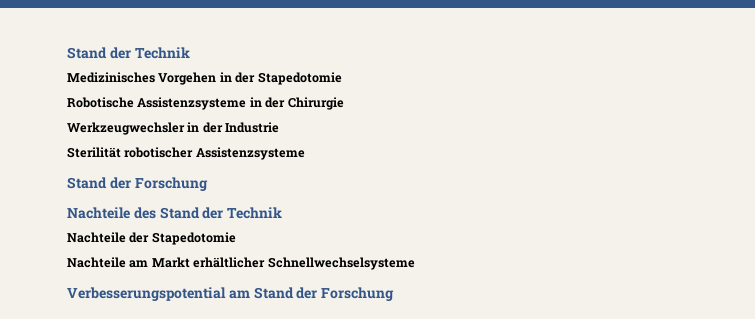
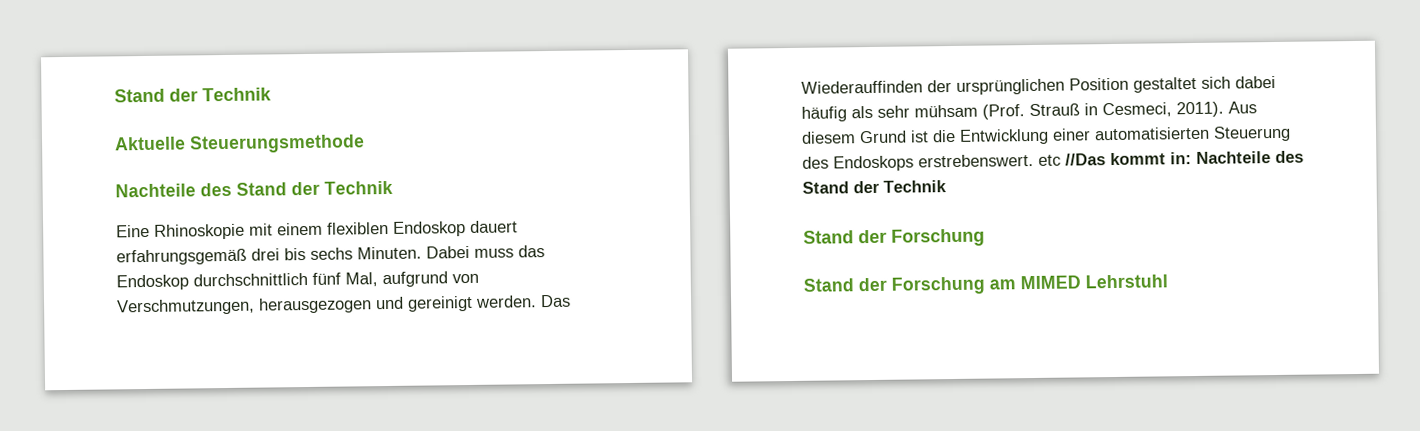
[67,47,190,59] [67,72,342,85] [67,97,344,110] [67,122,280,135] [67,147,305,160] [67,177,208,191] [67,207,283,219] [67,232,236,245] [67,257,415,270] [67,287,395,301] Stand der Technik // Medizinisches Vorgehen in der Stapedotomie // Robotische Assistenzsysteme in der Chirurgie // Werkzeugwechsler in der Industrie // Sterilität robotischer Assistenzsysteme // Stand der Forschung // Nachteile des Stand der Technik // Nachteile der Stapedotomie // Nachteile am Markt erhältlicher Schnellwechselsysteme // Verbesserungspotential am Stand der Forschung -> [114,87,272,103] [114,134,365,154] [115,180,393,198] [116,220,518,240] [116,245,545,266] [116,271,479,291] [117,294,571,316] [801,75,1276,95] [801,101,1257,122] [801,125,1291,145] [802,150,1304,172] [802,180,947,194] [803,228,985,247] [803,274,1168,295] Stand der Technik // Aktuelle Steuerungsmethode // Nachteile des Stand der Technik // Eine Rhinoskopie mit einem flexiblen Endoskop dauert erfahrungsgemäß drei bis sechs Minuten. Dabei muss das Endoskop durchschnittlich fünf Mal, aufgrund von Verschmutzungen, herausgezogen und gereinigt werden. Das Wiederauffinden der ursprünglichen Position gestaltet sich dabei häufig als sehr mühsam (Prof. Strauß in Cesmeci, 2011). Aus diesem Grund ist die Entwicklung einer automatisierten Steuerung des Endoskops erstrebenswert. etc //Das kommt in: Nachteile des Stand der Technik // Stand der Forschung // Stand der Forschung am MIMED Lehrstuhl

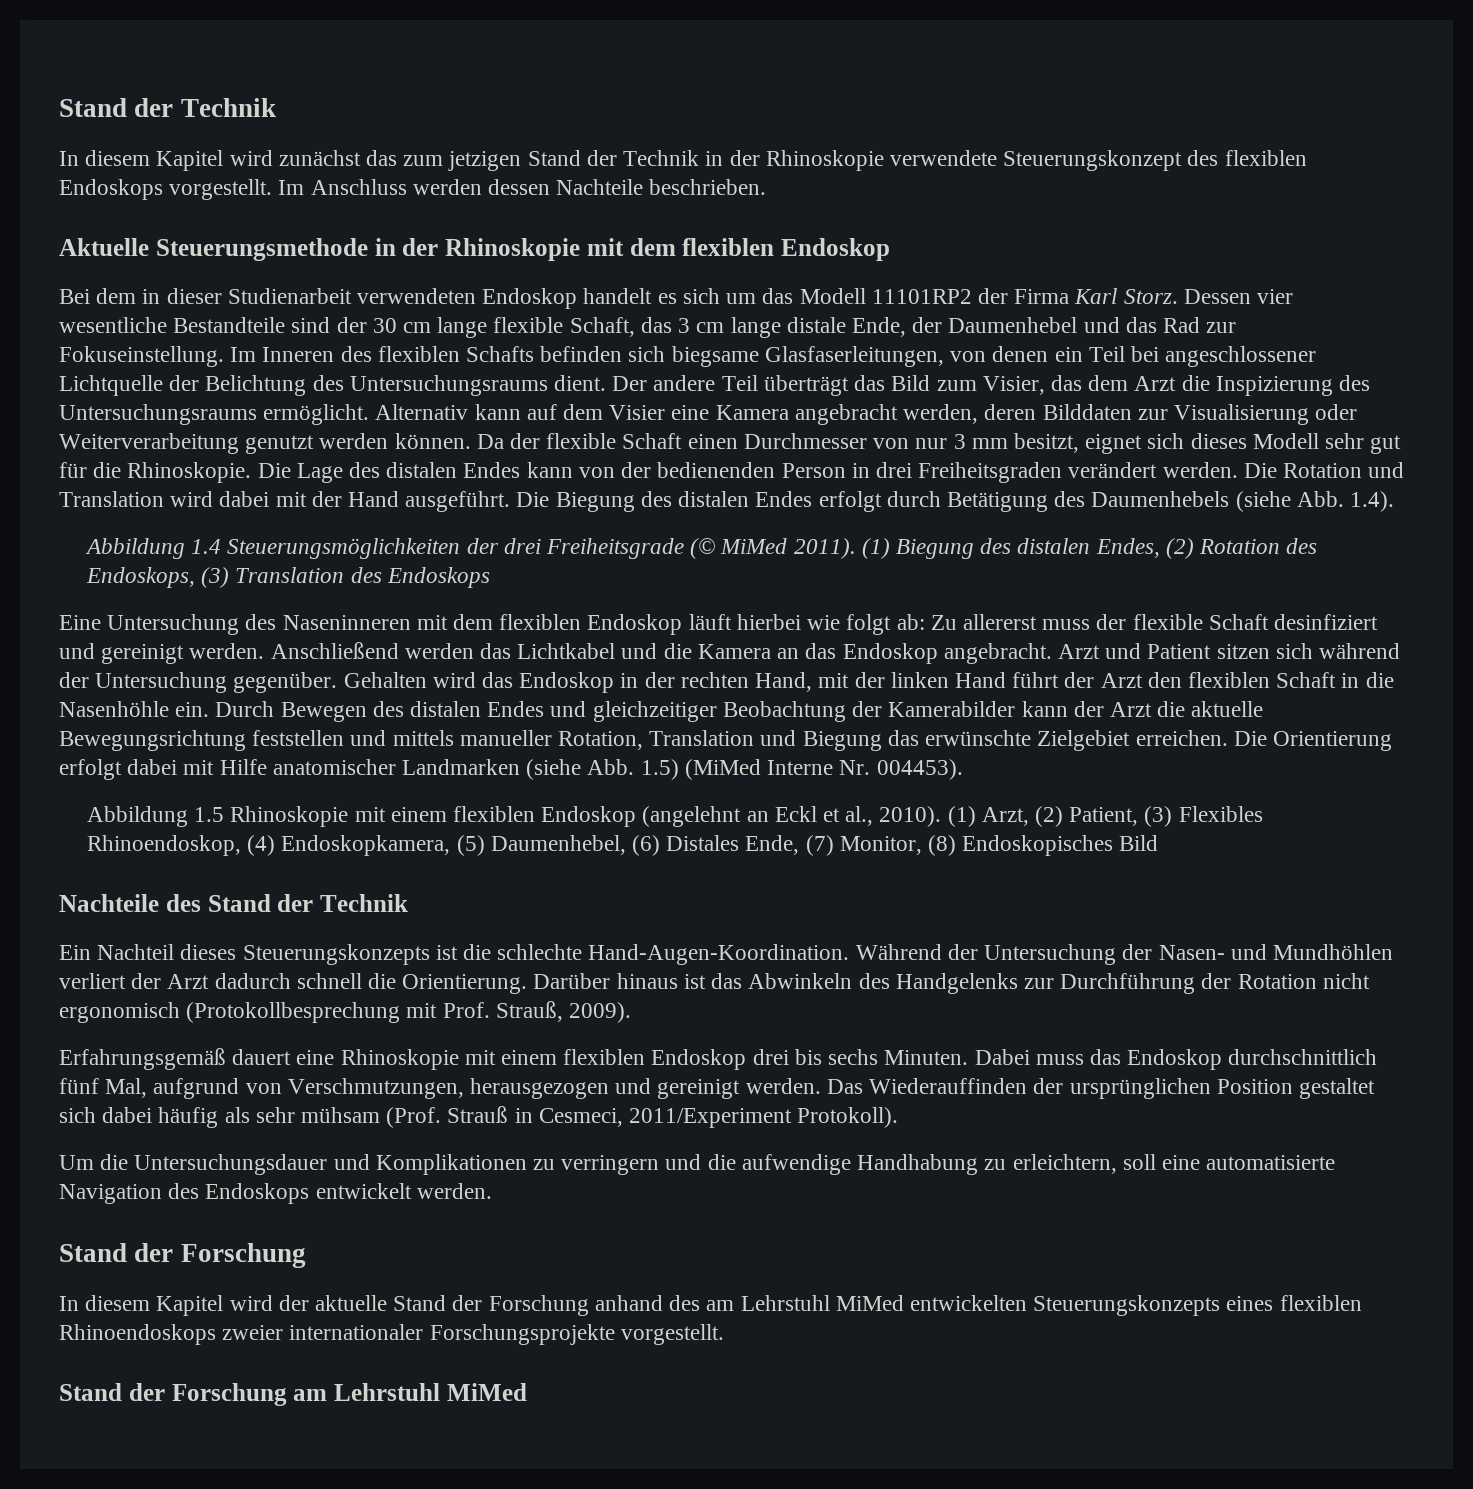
[114,87,272,103] [114,134,365,154] [115,180,393,198] [116,220,518,240] [116,248,247,266] Stand der Technik // Aktuelle Steuerungsmethode // Nachteile des Stand der Technik // Eine Rhinoskopie mit einem flexiblen Endoskop dauert erfahrungsgemäß -> [59,98,276,117] [59,150,1307,171] [59,179,767,200] [59,238,890,261] [59,288,1293,309] [59,317,1237,338] [59,346,1317,367] [59,375,1370,396] [59,404,1358,425] [59,433,1402,454] [59,462,1405,483] [59,491,1394,512] [84,538,1318,559] [85,567,490,588] [59,614,1378,635] [59,642,1400,664] [59,672,1394,693] [59,701,1264,722] [59,730,1392,751] [59,759,963,780] [86,806,1263,827] [86,835,1159,856] [59,894,408,912] [59,944,1393,965] [59,973,1370,994] [59,1001,632,1023] [59,1048,747,1070] Stand der Technik // In diesem Kapitel wird zunächst das zum jetzigen Stand der Technik in der Rhinoskopie verwendete Steuerungskonzept des flexiblen Endoskops vorgestellt. Im Anschluss werden dessen Nachteile beschrieben. // Aktuelle Steuerungsmethode in der Rhinoskopie mit dem flexiblen Endoskop // Bei dem in dieser Studienarbeit verwendeten Endoskop handelt es sich um das Modell 11101RP2 der Firma Karl Storz. Dessen vier wesentliche Bestandteile sind der 30 cm lange flexible Schaft, das 3 cm lange distale Ende, der Daumenhebel und das Rad zur Fokuseinstellung. Im Inneren des flexiblen Schafts befinden sich biegsame Glasfaserleitungen, von denen ein Teil bei angeschlossener Lichtquelle der Belichtung des Untersuchungsraums dient. Der andere Teil überträgt das Bild zum Visier, das dem Arzt die Inspizierung des Untersuchungsraums ermöglicht. Alternativ kann auf dem Visier eine Kamera angebracht werden, deren Bilddaten zur Visualisierung oder Weiterverarbeitung genutzt werden können. Da der flexible Schaft einen Durchmesser von nur 3 mm besitzt, eignet sich dieses Modell sehr gut für die Rhinoskopie. Die Lage des distalen Endes kann von der bedienenden Person in drei Freiheitsgraden verändert werden. Die Rotation und Translation wird dabei mit der Hand ausgeführt. Die Biegung des distalen Endes erfolgt durch Betätigung des Daumenhebels (siehe Abb. 1.4). // Abbildung 1.4 Steuerungsmöglichkeiten der drei Freiheitsgrade (© MiMed 2011). (1) Biegung des distalen Endes, (2) Rotation des Endoskops, (3) Translation des Endoskops // Eine Untersuchung des Naseninneren mit dem flexiblen Endoskop läuft hierbei wie folgt ab: Zu allererst muss der flexible Schaft desinfiziert und gereinigt werden. Anschließend werden das Lichtkabel und die Kamera an das Endoskop angebracht. Arzt und Patient sitzen sich während der Untersuchung gegenüber. Gehalten wird das Endoskop in der rechten Hand, mit der linken Hand führt der Arzt den flexiblen Schaft in die Nasenhöhle ein. Durch Bewegen des distalen Endes und gleichzeitiger Beobachtung der Kamerabilder kann der Arzt die aktuelle Bewegungsrichtung feststellen und mittels manueller Rotation, Translation und Biegung das erwünschte Zielgebiet erreichen. Die Orientierung erfolgt dabei mit Hilfe anatomischer Landmarken (siehe Abb. 1.5) (MiMed Interne Nr. 004453). // Abbildung 1.5 Rhinoskopie mit einem flexiblen Endoskop (angelehnt an Eckl et al., 2010). (1) Arzt, (2) Patient, (3) Flexibles Rhinoendoskop, (4) Endoskopkamera, (5) Daumenhebel, (6) Distales Ende, (7) Monitor, (8) Endoskopisches Bild // Nachteile des Stand der Technik // Ein Nachteil dieses Steuerungskonzepts ist die schlechte Hand-Augen-Koordination. Während der Untersuchung der Nasen- und Mundhöhlen verliert der Arzt dadurch schnell die Orientierung. Darüber hinaus ist das Abwinkeln des Handgelenks zur Durchführung der Rotation nicht ergonomisch (Protokollbesprechung mit Prof. Strauß, 2009). // Erfahrungsgemäß dauert eine Rhinoskopie mit einem flexiblen Endoskop
[1176,101,1257,118] [801,125,1291,145] [802,150,1304,172] [802,180,947,194] [803,228,985,247] 2011). Aus diesem Grund ist die Entwicklung einer automatisierten Steuerung des Endoskops erstrebenswert. etc //Das kommt in: Nachteile des Stand der Technik // Stand der Forschung -> [629,1107,899,1128] [59,1154,1336,1175] [59,1183,492,1204] [59,1243,306,1268] [59,1295,1362,1316] [59,1324,724,1345] 2011/Experiment Protokoll). // Um die Untersuchungsdauer und Komplikationen zu verringern und die aufwendige Handhabung zu erleichtern, soll eine automatisierte Navigation des Endoskops entwickelt werden. // Stand der Forschung // In diesem Kapitel wird der aktuelle Stand der Forschung anhand des am Lehrstuhl MiMed entwickelten Steuerungskonzepts eines flexiblen Rhinoendoskops zweier internationaler Forschungsprojekte vorgestellt.
[1020,274,1168,290] MIMED Lehrstuhl -> [334,1383,527,1401] Lehrstuhl MiMed

